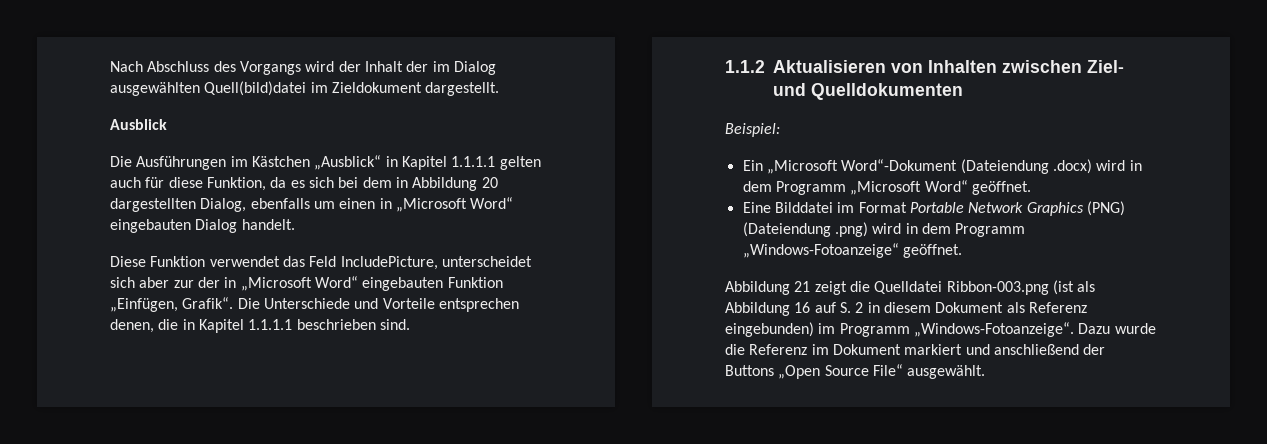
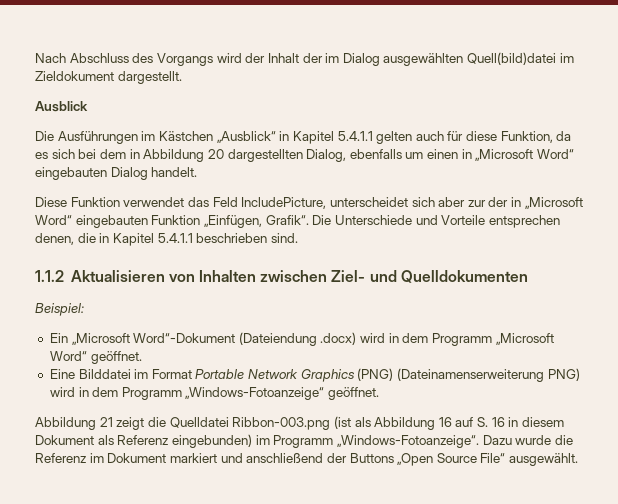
[451,156,496,167] 1.1.1.1 -> [337,131,373,141] 5.4.1.1
[248,319,293,330] 1.1.1.1 -> [157,233,193,243] 5.4.1.1
[742,222,868,237] (Dateiendung .png) -> [397,368,580,382] (Dateinamenserweiterung PNG)
[855,302,864,313] 2 -> [491,417,505,427] 16

